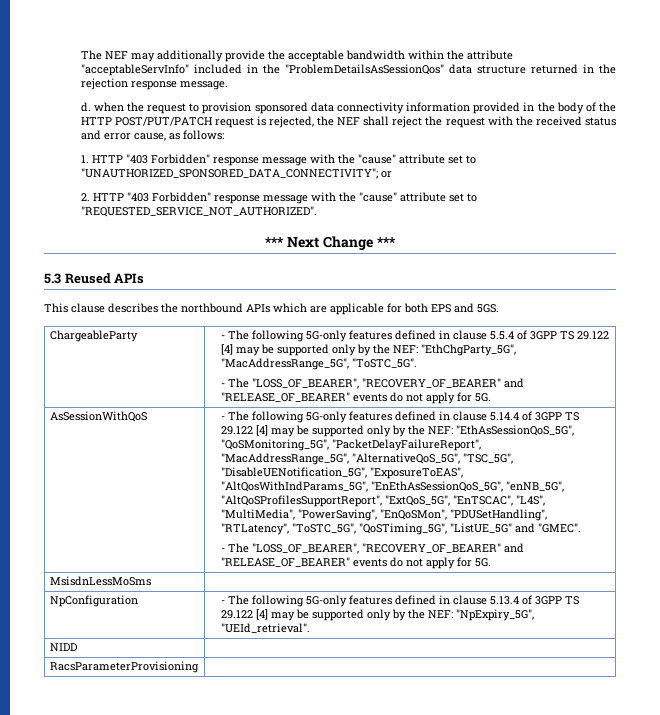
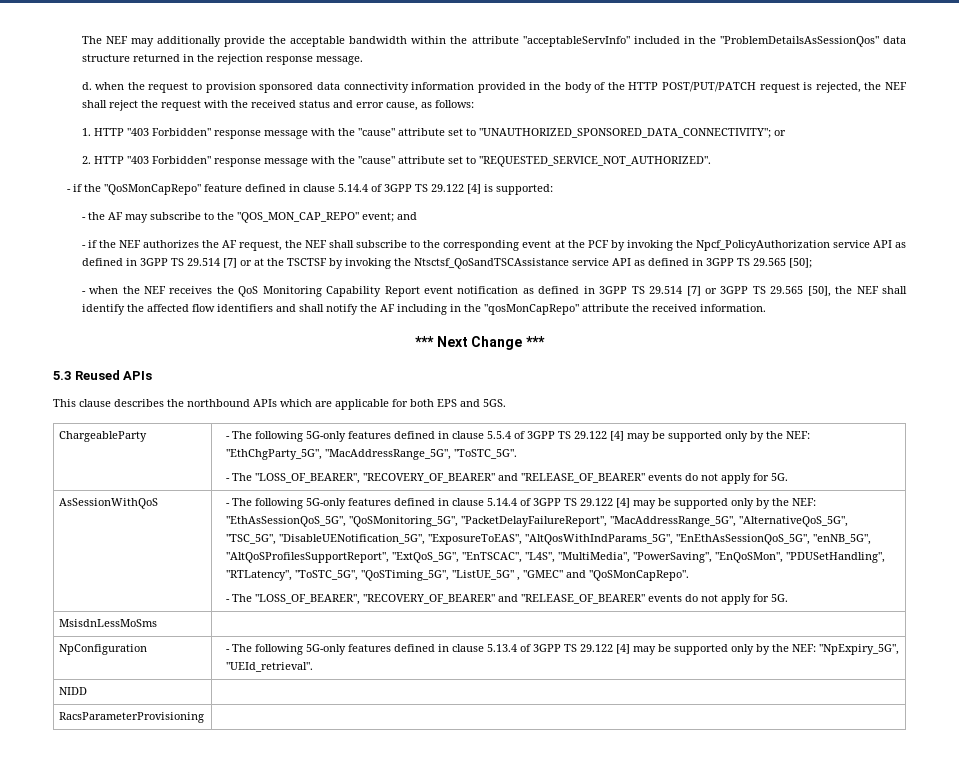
(317, 211) none -> [67,184,554,195] [81,212,417,223] [81,240,907,251] [81,258,812,269] [81,286,907,297] [81,304,766,315] // - if the "QoSMonCapRepo" feature defined in clause 5.14.4 of 3GPP TS 29.122 [4] is supported: // - the AF may subscribe to the "QOS_MON_CAP_REPO" event; and // - if the NEF authorizes the AF request, the NEF shall subscribe to the corresponding event at the PCF by invoking the Npcf_PolicyAuthorization service API as defined in 3GPP TS 29.514 [7] or at the TSCTSF by invoking the Ntsctsf_QoSandTSCAssistance service API as defined in 3GPP TS 29.565 [50]; // - when the NEF receives the QoS Monitoring Capability Report event notification as defined in 3GPP TS 29.514 [7] or 3GPP TS 29.565 [50], the NEF shall identify the affected flow identifiers and shall notify the AF including in the "qosMonCapRepo" attribute the received information.
[514,523,581,533] and "GMEC". -> [516,570,689,581] , "GMEC" and "QoSMonCapRepo".

